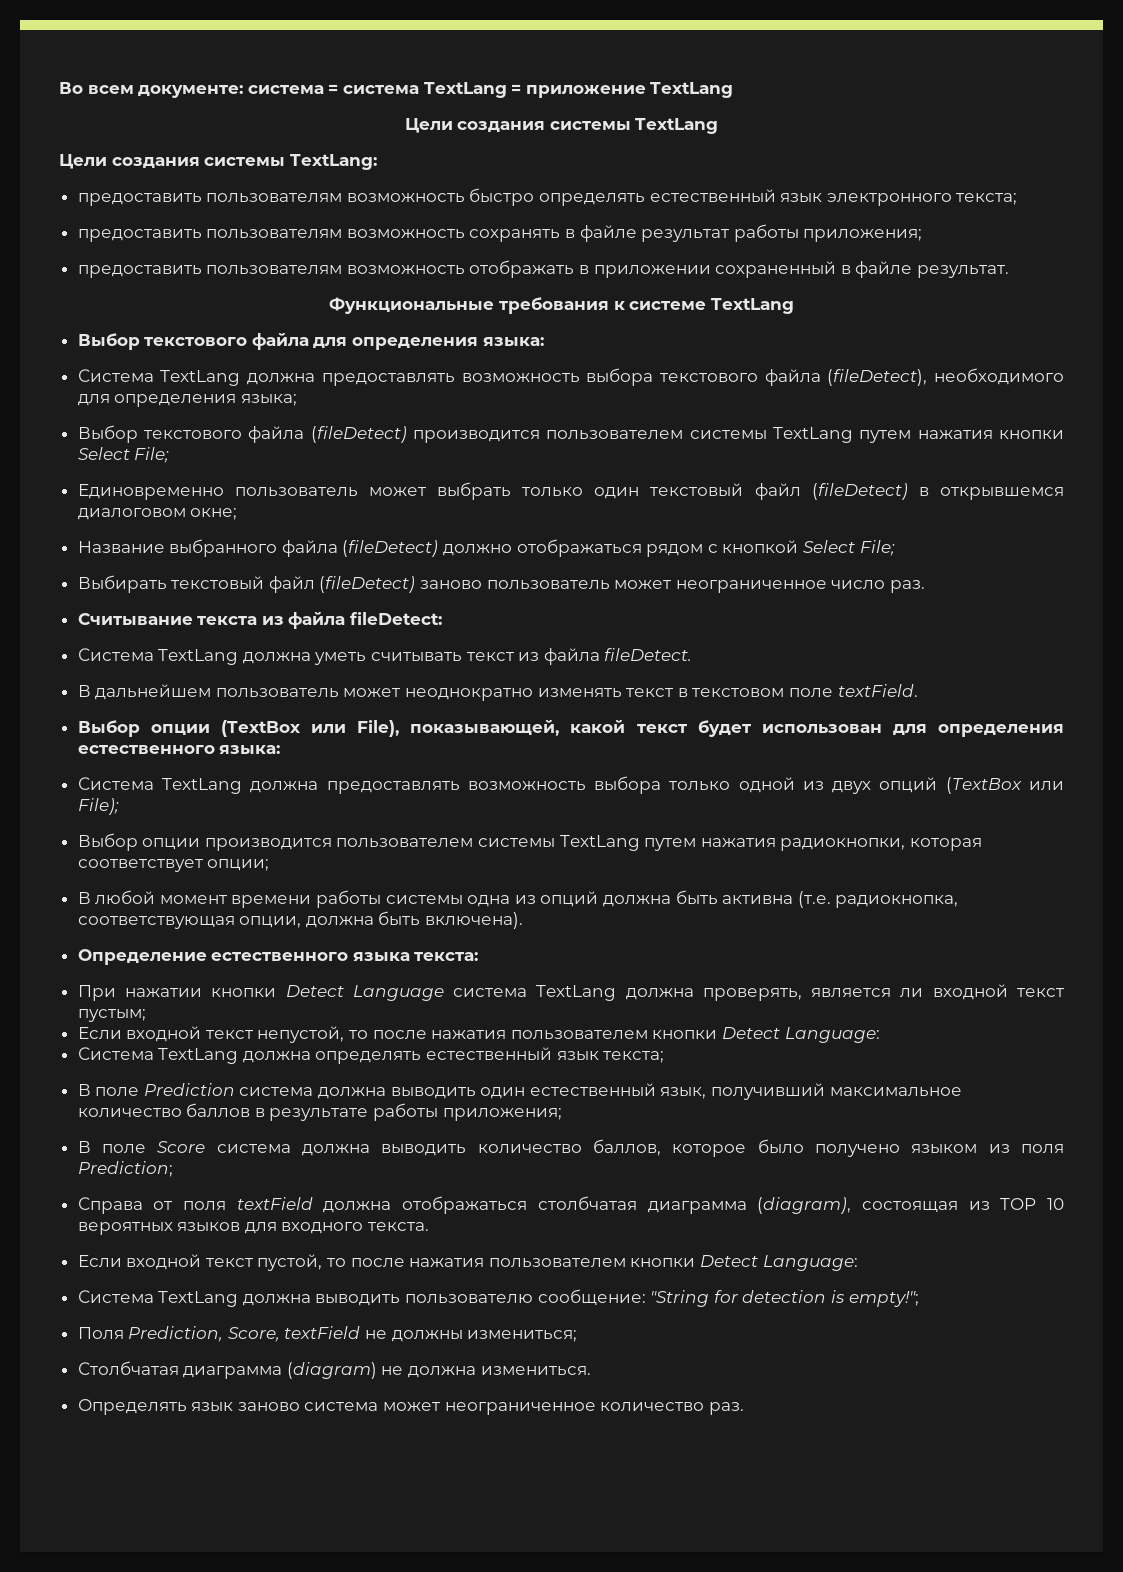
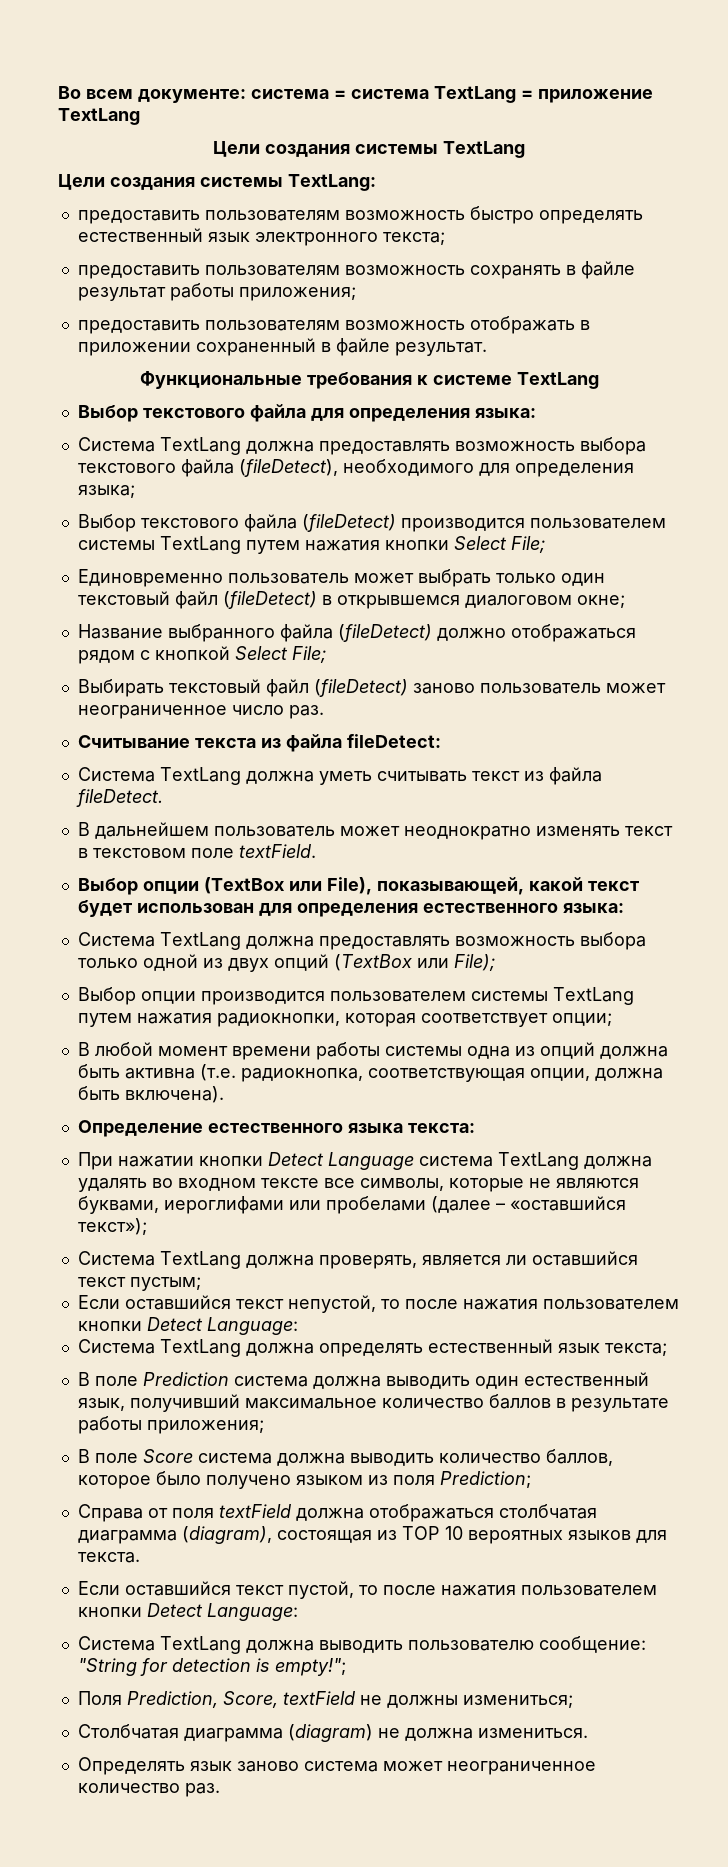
(694, 994) none -> [77,1178,639,1192] [77,1196,626,1214] [77,1218,147,1235] [77,1251,314,1269] удалять во входном тексте все символы, которые не являются буквами, иероглифами или пробелами (далее – «оставшийся текст»); // Система TextLang должна
[932,984,1008,1000] входной -> [531,1251,638,1266] оставшийся
[126,1026,202,1042] входной -> [124,1295,231,1310] оставшийся
[281,1222,364,1234] входного -> (667, 1536) none
[126,1254,202,1270] входной -> [124,1581,231,1596] оставшийся

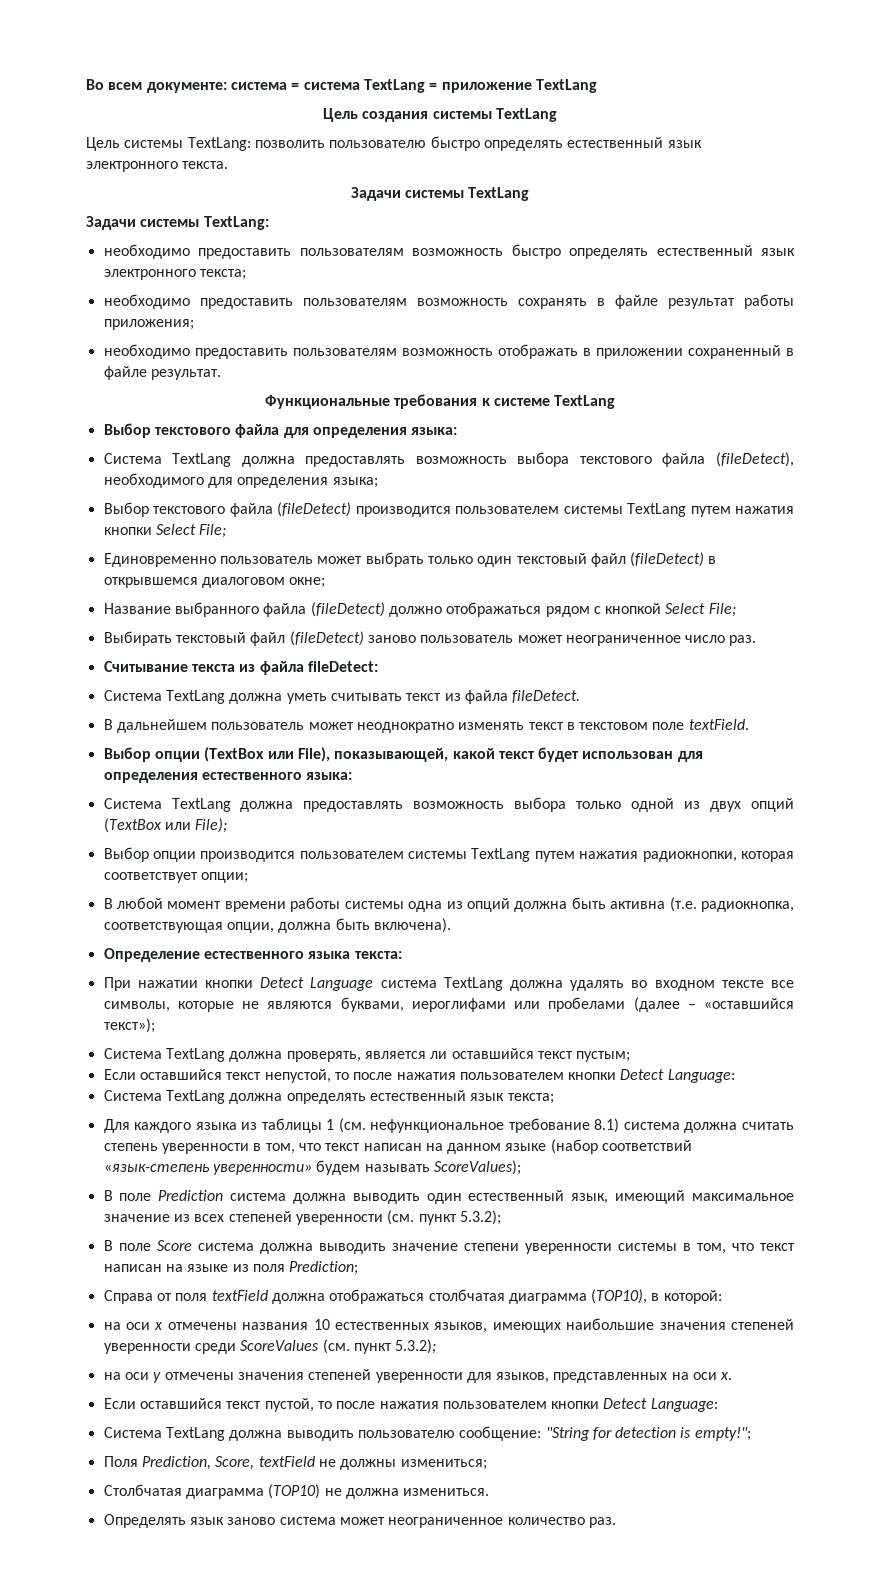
[213,141,260,157] Цели -> [323,108,359,122] Цель
[58,174,195,190] Цели создания -> [86,136,702,151] [86,161,229,172] [350,187,530,201] [86,216,136,230] Цель системы TextLang: позволить пользователю быстро определять естественный язык электронного текста. // Задачи системы TextLang // Задачи
(376, 182) none -> [103,244,190,259] необходимо
(445, 238) none -> [103,294,190,309] необходимо
(356, 294) none -> [103,344,190,359] необходимо
(667, 1349) none -> [103,1118,794,1133] [103,1139,693,1154] [103,1160,521,1175] // Для каждого языка из таблицы 1 (см. нефункциональное требование 8.1) система должна считать степень уверенности в том, что текст написан на данном языке (набор соответствий «язык-степень уверенности» будем называть ScoreValues);
[129,1394,669,1412] [77,1416,264,1434] получивший максимальное количество баллов в результате работы приложения; -> [615,1190,795,1204] [103,1210,501,1225] имеющий максимальное значение из всех степеней уверенности (см. пункт 5.3.2);
[438,1449,613,1466] [77,1471,363,1489] количество баллов, которое было получено языком -> [391,1243,796,1254] [103,1264,229,1272] значение степени уверенности системы в том, что текст написан на языке
[181,1526,667,1544] [77,1552,140,1563] (diagram), состоящая из TOP 10 вероятных языков для текста. -> [591,1289,722,1304] [103,1318,794,1333] [103,1339,437,1354] [103,1369,733,1383] (TOP10), в которой: // на оси x отмечены названия 10 естественных языков, имеющих наибольшие значения степеней уверенности среди ScoreValues (см. пункт 5.3.2); // на оси y отмечены значения степеней уверенности для языков, представленных на оси x.
[287,1724,373,1742] (diagram) -> [268,1484,321,1499] (TOP10)

